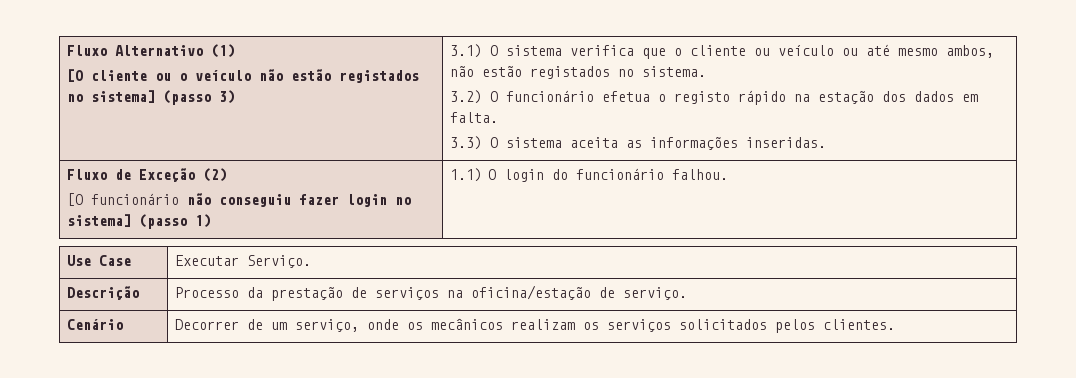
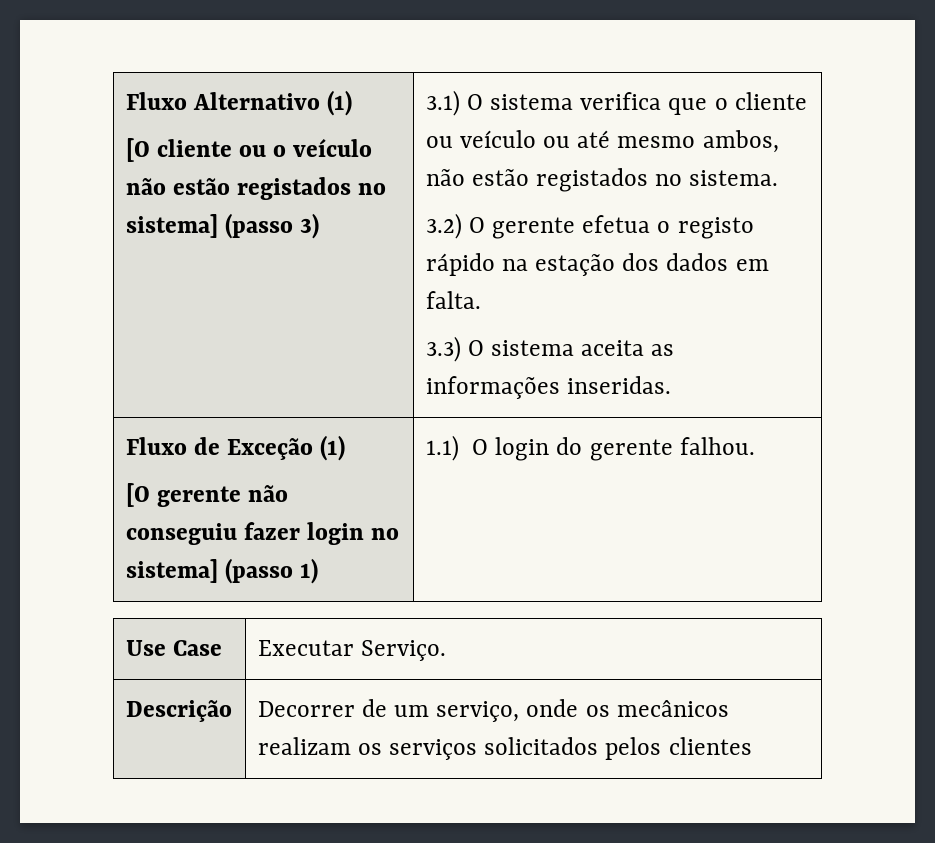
[505,90,594,102] funcionário -> [492,217,576,239] gerente
[202,168,227,182] [66,193,179,206] (2) // [O funcionário -> [320,435,346,461] [125,483,242,507] (1) // [O gerente
[575,168,664,180] funcionário -> [589,439,673,461] gerente
[174,285,687,301] [66,319,123,330] | Processo da prestação de serviços na oficina/estação de serviço. // Cenário -> (232, 711) none
[822,319,895,330] clientes. -> [668,737,752,755] clientes

